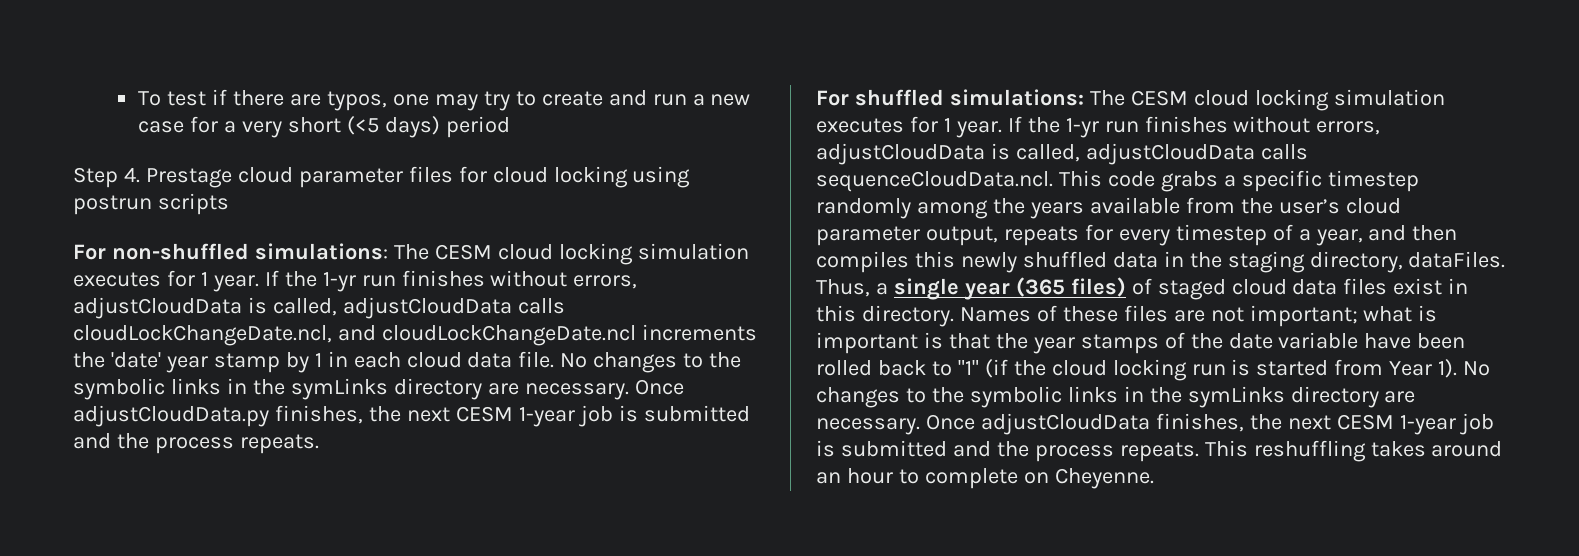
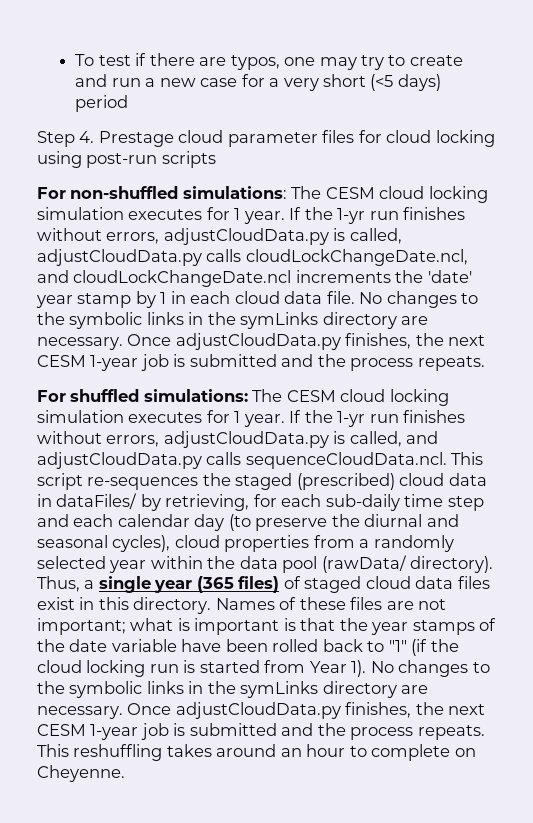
[73,195,152,215] postrun -> [86,153,158,168] post-run
[73,297,512,319] adjustCloudData is called, adjustCloudData -> [163,228,402,245] [37,249,202,266] adjustCloudData.py is called, adjustCloudData.py
[816,143,1255,165] adjustCloudData is called, adjustCloudData -> [163,431,439,448] [37,452,202,469] adjustCloudData.py is called, and adjustCloudData.py
[1107,170,1419,192] [816,197,1401,219] [816,224,1458,246] [816,251,1506,273] code grabs a specific timestep randomly among the years available from the user’s cloud parameter output, repeats for every timestep of a year, and then compiles this newly shuffled data in the staging directory, dataFiles. -> [37,473,487,490] [37,493,484,511] [37,514,459,531] [37,535,454,552] [37,555,494,573] script re-sequences the staged (prescribed) cloud data in dataFiles/ by retrieving, for each sub-daily time step and each calendar day (to preserve the diurnal and seasonal cycles), cloud properties from a randomly selected year within the data pool (rawData/ directory).
[980,413,1150,435] adjustCloudData -> [175,702,341,719] adjustCloudData.py

